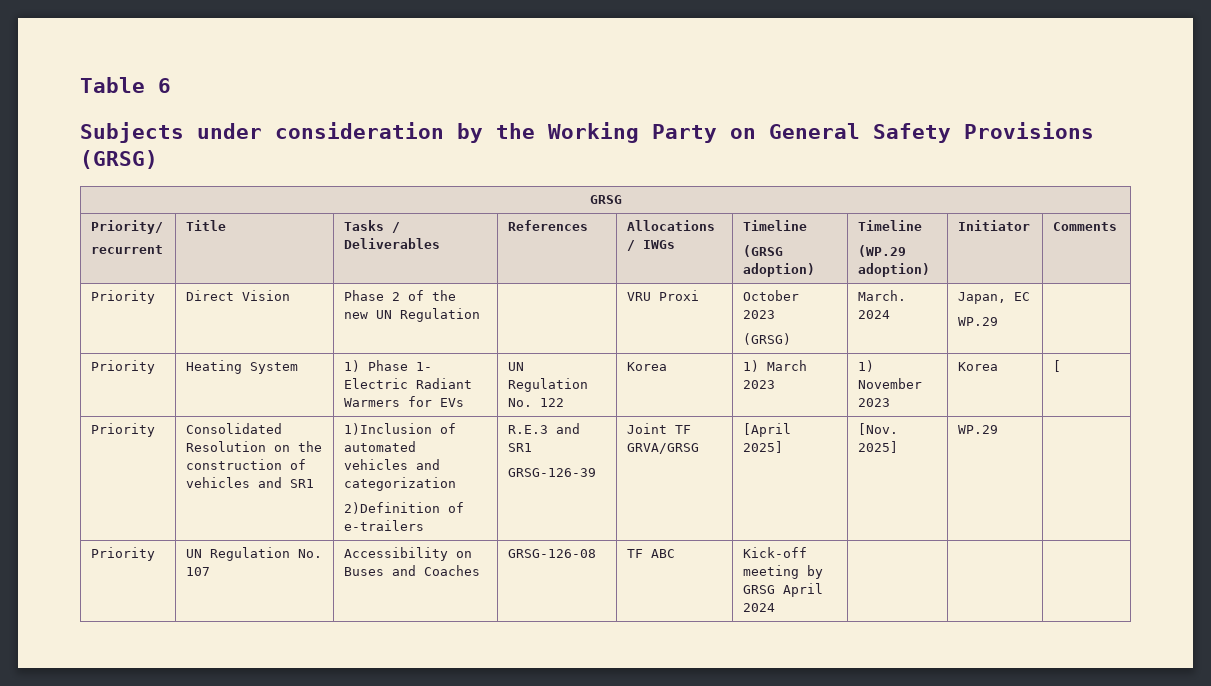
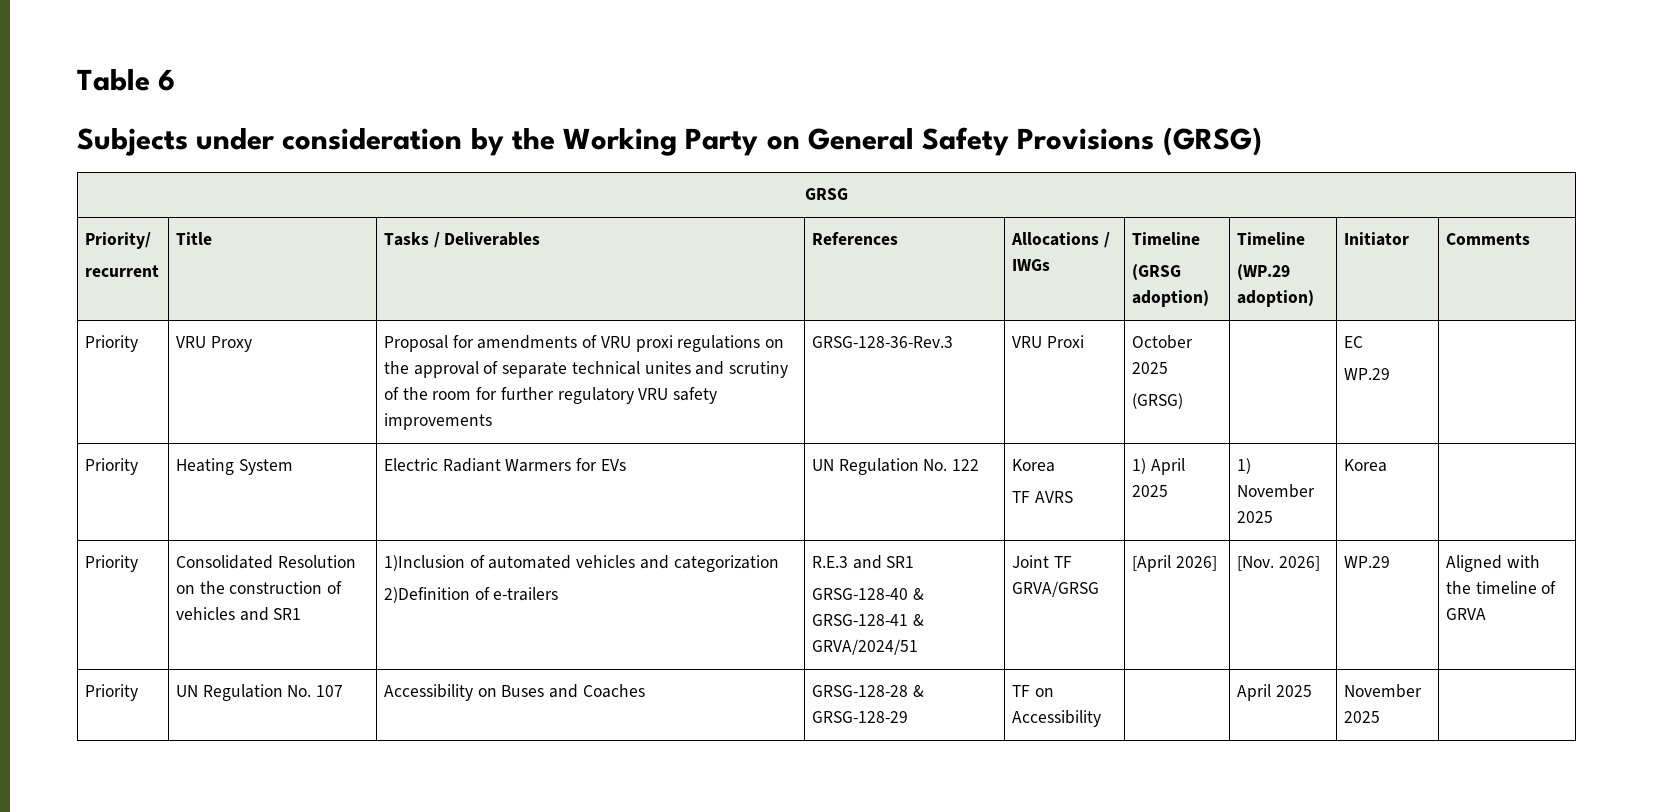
[186,290,291,301] [344,290,457,301] [344,308,481,322] Direct Vision | Phase 2 of the new UN Regulation | -> [176,336,252,352] [384,335,785,352] [384,361,789,378] [384,387,718,404] [384,413,493,430] [812,336,954,348] VRU Proxy | Proposal for amendments of VRU proxi regulations on the approval of separate technical unites and scrutiny of the room for further regulatory VRU safety improvements | GRSG-128-36-Rev.3
[743,310,776,319] 2023 -> [1132,362,1169,374] 2025
[858,290,907,301] [858,310,891,319] [958,292,1007,304] March. 2024 | Japan, -> (1184, 401) |
[344,360,433,372] 1) Phase 1- -> (293, 467) none
[743,360,808,372] [743,380,776,389] | 1) March 2023 -> [1012,491,1073,503] [1132,458,1185,475] [1132,485,1169,497] // TF AVRS | 1) April 2025
[858,398,891,407] [958,362,999,371] [1053,360,1062,372] 2023 | Korea | [ -> [1237,511,1274,523] [1344,459,1388,472] 2025 | Korea |
[508,468,597,477] GRSG-126-39 -> [812,588,924,600] [812,614,924,626] [812,639,919,655] GRSG-128-40 & GRSG-128-41 & GRVA/2024/51
[743,441,784,453] 2025] -> [1175,556,1217,571] 2026]
[858,441,899,453] [958,425,999,434] 2025] | WP.29 | -> [1278,556,1320,571] [1344,556,1391,568] [1446,555,1540,572] [1446,581,1557,594] [1446,608,1487,620] 2026] | WP.29 | Aligned with the timeline of GRVA
[508,549,597,558] [627,549,676,558] [743,547,808,558] [743,565,824,579] [743,583,824,597] [743,603,776,612] GRSG-126-08 | TF ABC | Kick-off meeting by GRSG April 2024 | | -> [812,685,924,697] [812,711,909,723] [1012,685,1054,697] [1012,710,1102,727] [1237,684,1312,701] [1344,684,1423,698] [1344,711,1381,723] GRSG-128-28 & GRSG-128-29 | TF on Accessibility | | April 2025 | November 2025

